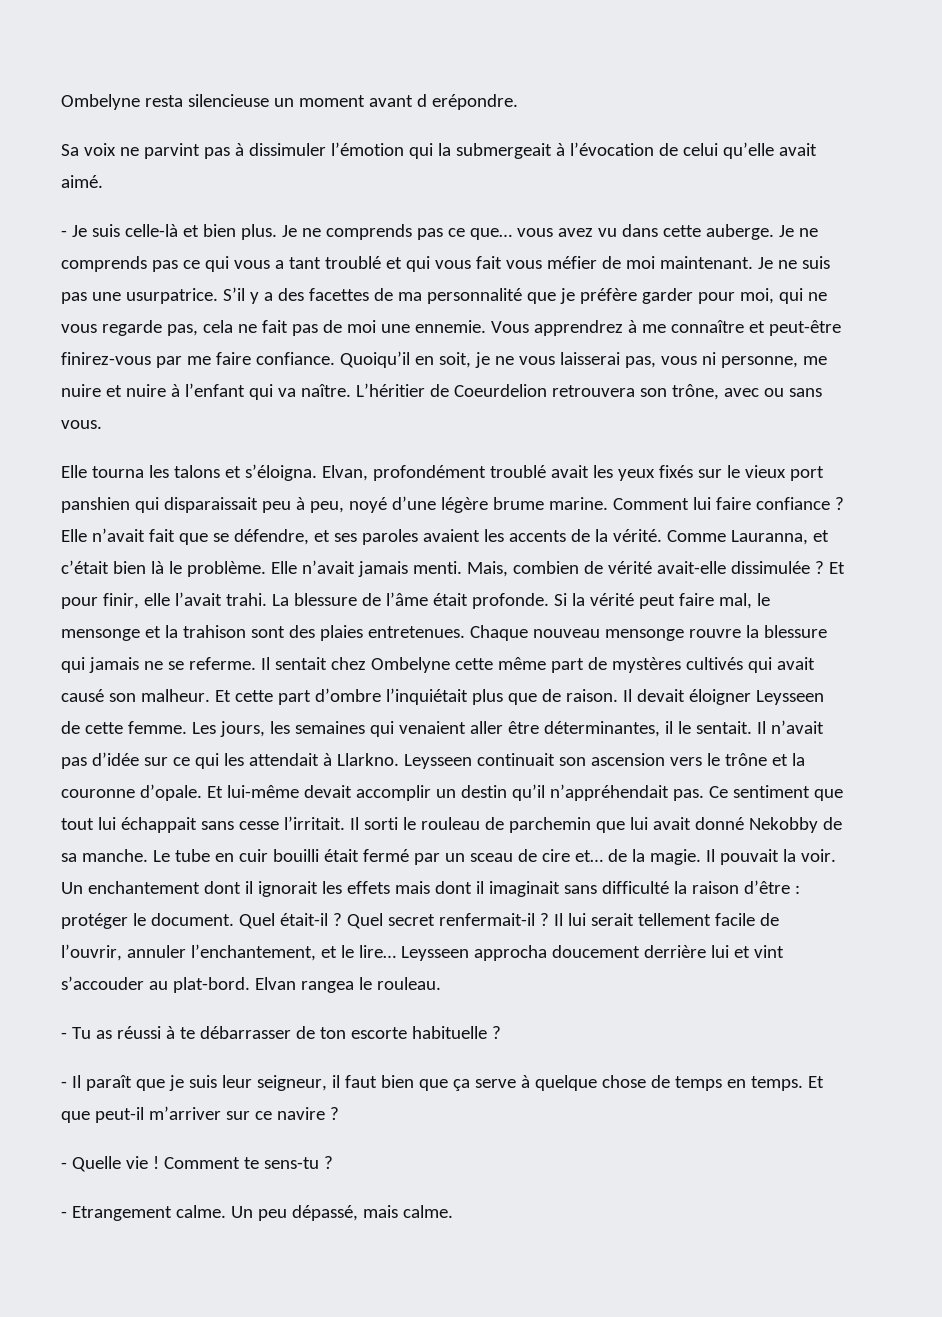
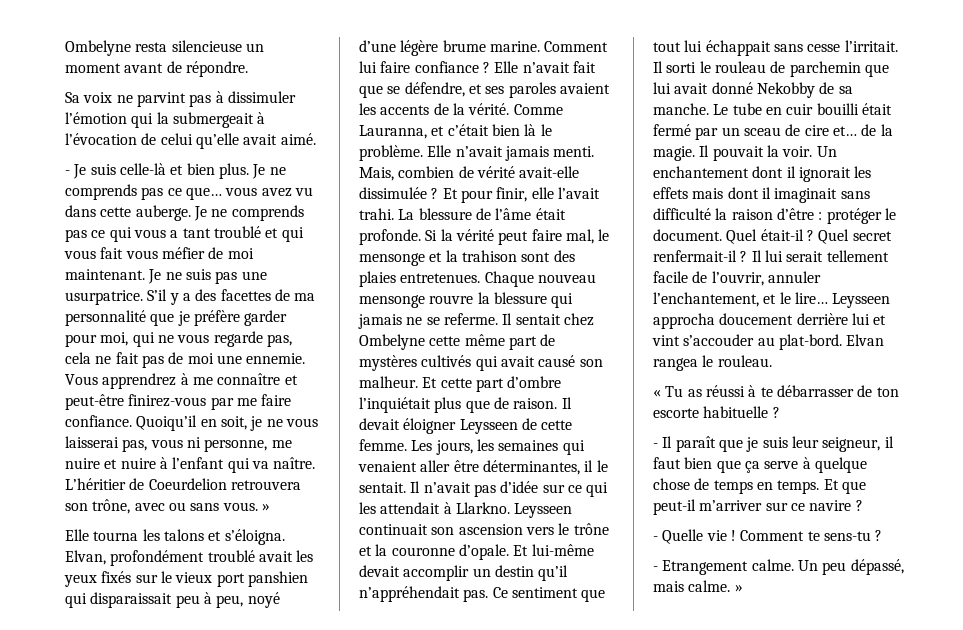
[416,94,518,110] d erépondre. -> [166,61,248,77] de répondre.
(102, 424) none -> [261,503,270,511] »
[61,1032,67,1039] - -> [653,389,661,397] «
(453, 1211) none -> [734,584,743,592] »

